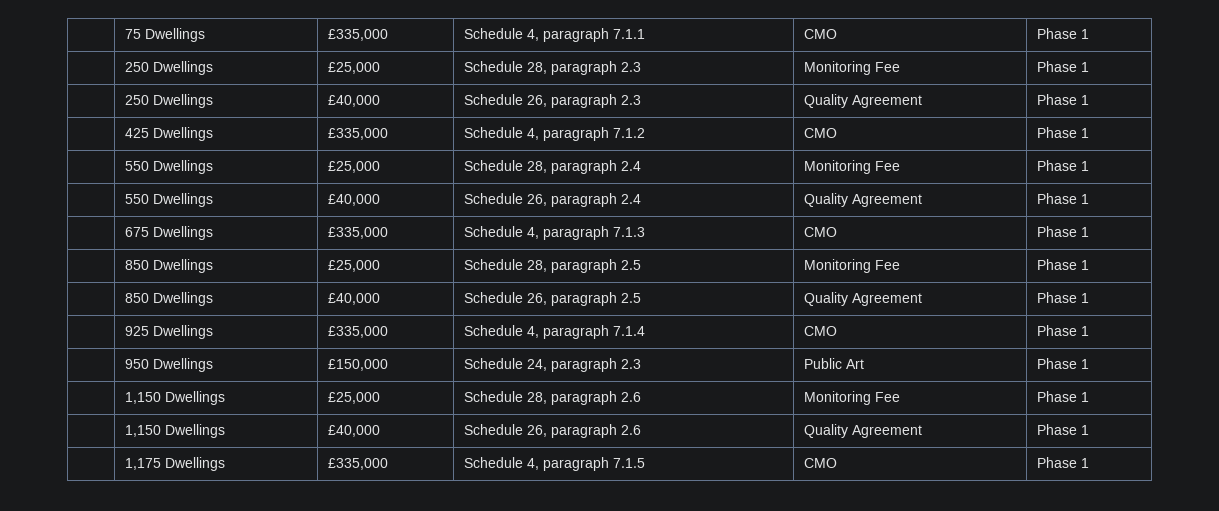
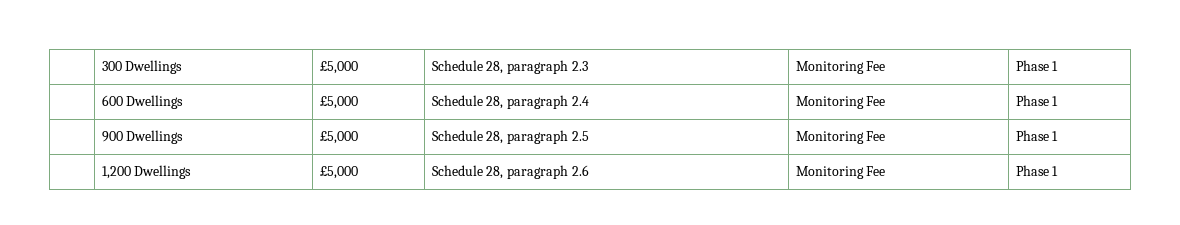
[124,28,205,42] [327,29,388,41] [463,28,645,42] [803,29,837,39] [1036,28,1089,39] [124,61,213,75] [327,62,380,74] | 75 Dwellings | £335,000 | Schedule 4, paragraph 7.1.1 | CMO | Phase 1 // | 250 Dwellings | £25,000 -> [101,60,183,74] [319,61,358,74] | 300 Dwellings | £5,000
[124,94,213,108] [327,95,380,107] [463,94,641,108] [803,94,922,108] [1036,94,1089,105] [124,127,213,141] [327,128,388,140] [463,127,645,141] [803,128,837,138] [1036,127,1089,138] [124,160,213,174] [327,161,380,173] 250 Dwellings | £40,000 | Schedule 26, paragraph 2.3 | Quality Agreement | Phase 1 // | 425 Dwellings | £335,000 | Schedule 4, paragraph 7.1.2 | CMO | Phase 1 // | 550 Dwellings | £25,000 -> [101,95,184,109] [319,96,358,109] 600 Dwellings | £5,000
[124,193,213,207] [327,194,380,206] [463,193,641,207] [803,193,922,207] [1036,193,1089,204] [124,226,213,240] [327,227,388,239] [463,226,645,240] [803,227,837,237] [1036,226,1089,237] [124,259,213,273] [327,260,380,272] 550 Dwellings | £40,000 | Schedule 26, paragraph 2.4 | Quality Agreement | Phase 1 // | 675 Dwellings | £335,000 | Schedule 4, paragraph 7.1.3 | CMO | Phase 1 // | 850 Dwellings | £25,000 -> [101,130,184,144] [319,131,358,144] 900 Dwellings | £5,000
[124,292,213,306] [327,293,380,305] [463,292,641,306] [803,292,922,306] [1036,292,1089,303] [124,325,213,339] [327,326,388,338] [463,325,645,339] [803,326,837,336] [1036,325,1089,336] [124,358,213,372] [327,359,388,371] [463,358,641,372] [803,358,864,369] [1036,358,1089,369] [124,391,225,405] [327,392,380,404] 850 Dwellings | £40,000 | Schedule 26, paragraph 2.5 | Quality Agreement | Phase 1 // | 925 Dwellings | £335,000 | Schedule 4, paragraph 7.1.4 | CMO | Phase 1 // | 950 Dwellings | £150,000 | Schedule 24, paragraph 2.3 | Public Art | Phase 1 // | 1,150 Dwellings | £25,000 -> [101,165,192,179] [319,166,358,179] 1,200 Dwellings | £5,000
[124,424,225,438] [327,425,380,437] [463,424,641,438] [803,424,922,438] [1036,424,1089,435] [124,457,225,471] [327,458,388,470] [463,457,645,471] [803,458,837,468] [1036,457,1089,468] // | 1,150 Dwellings | £40,000 | Schedule 26, paragraph 2.6 | Quality Agreement | Phase 1 // | 1,175 Dwellings | £335,000 | Schedule 4, paragraph 7.1.5 | CMO | Phase 1 -> (1059, 171) none

